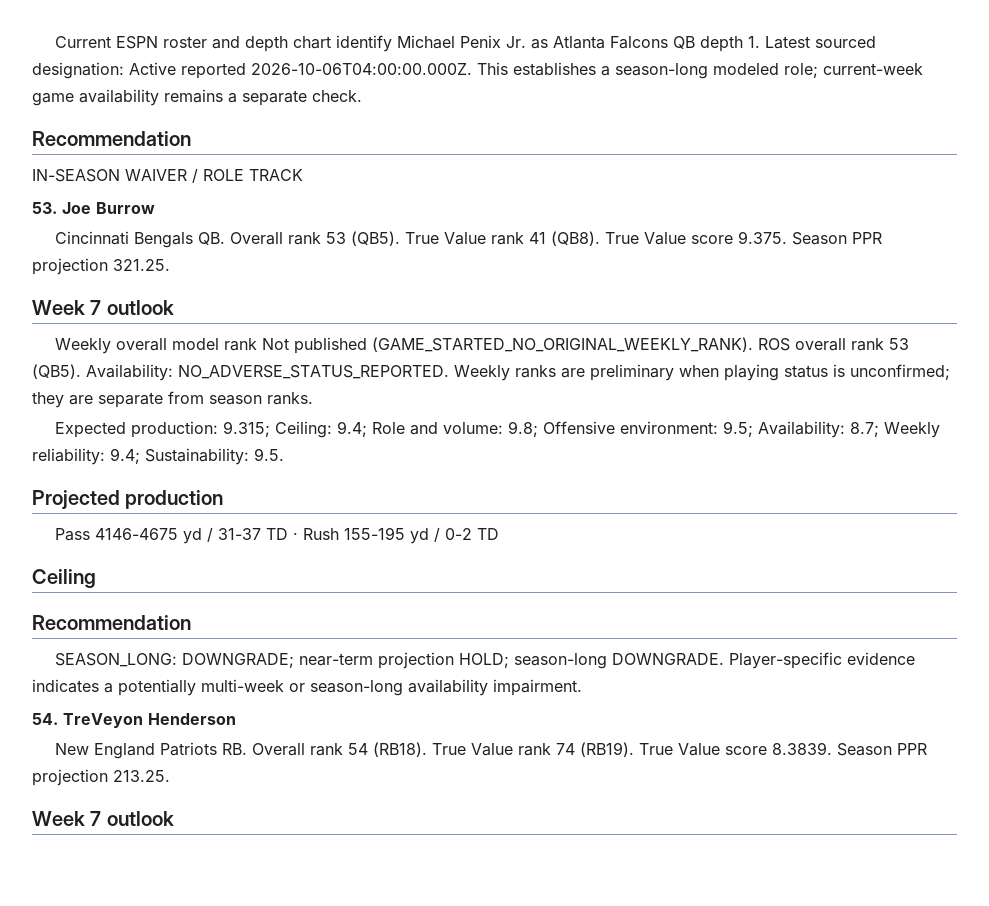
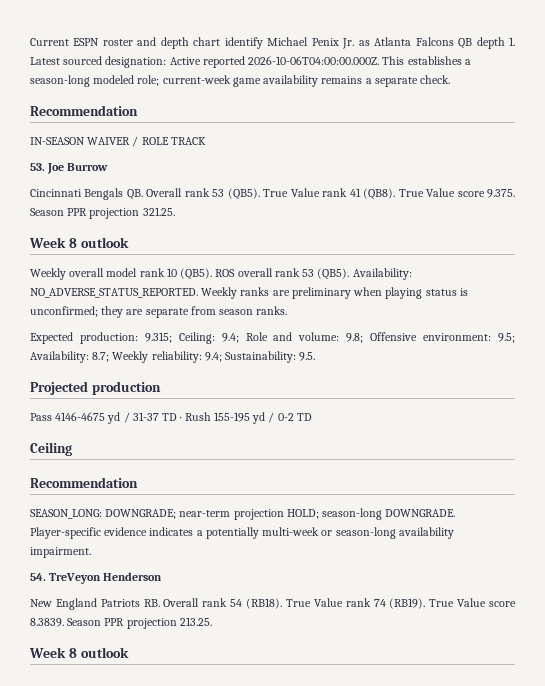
[90,300,102,315] 7 -> [68,238,77,248] 8
[261,337,753,354] Not published (GAME_STARTED_NO_ORIGINAL_WEEKLY_RANK). -> [166,268,213,280] 10 (QB5).
[90,811,102,826] 7 -> [68,648,77,658] 8

